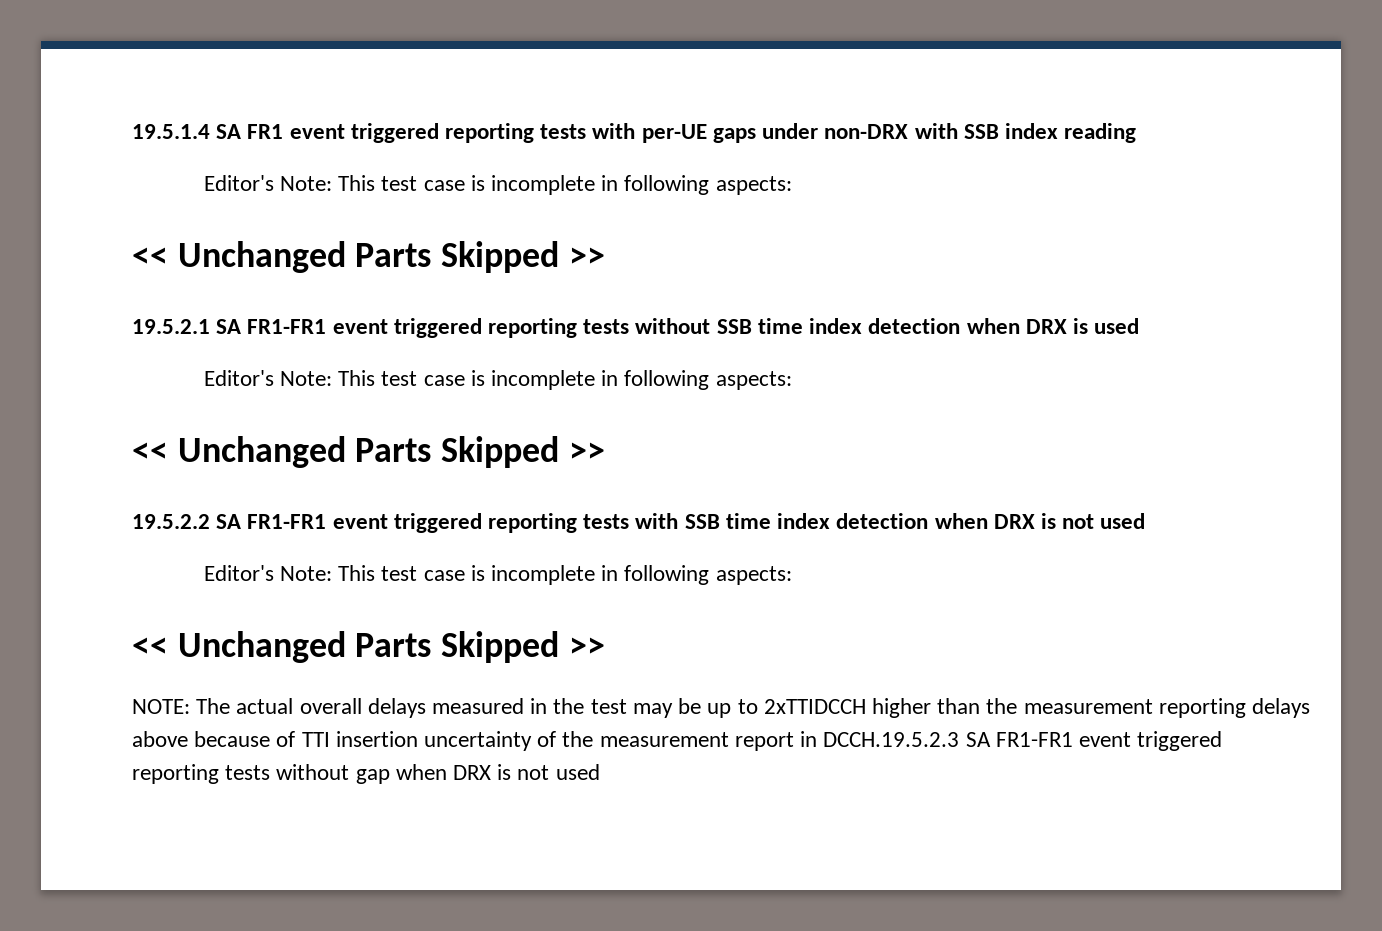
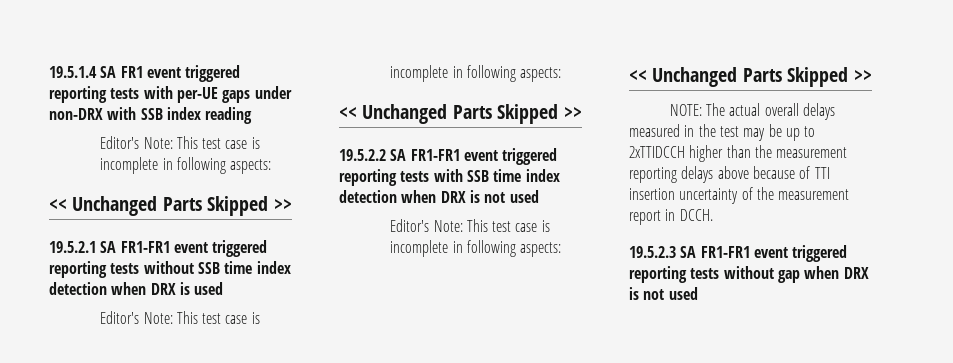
[823,732,960,747] DCCH.19.5.2.3 -> [679,209,713,221] [629,246,676,258] DCCH. // 19.5.2.3

